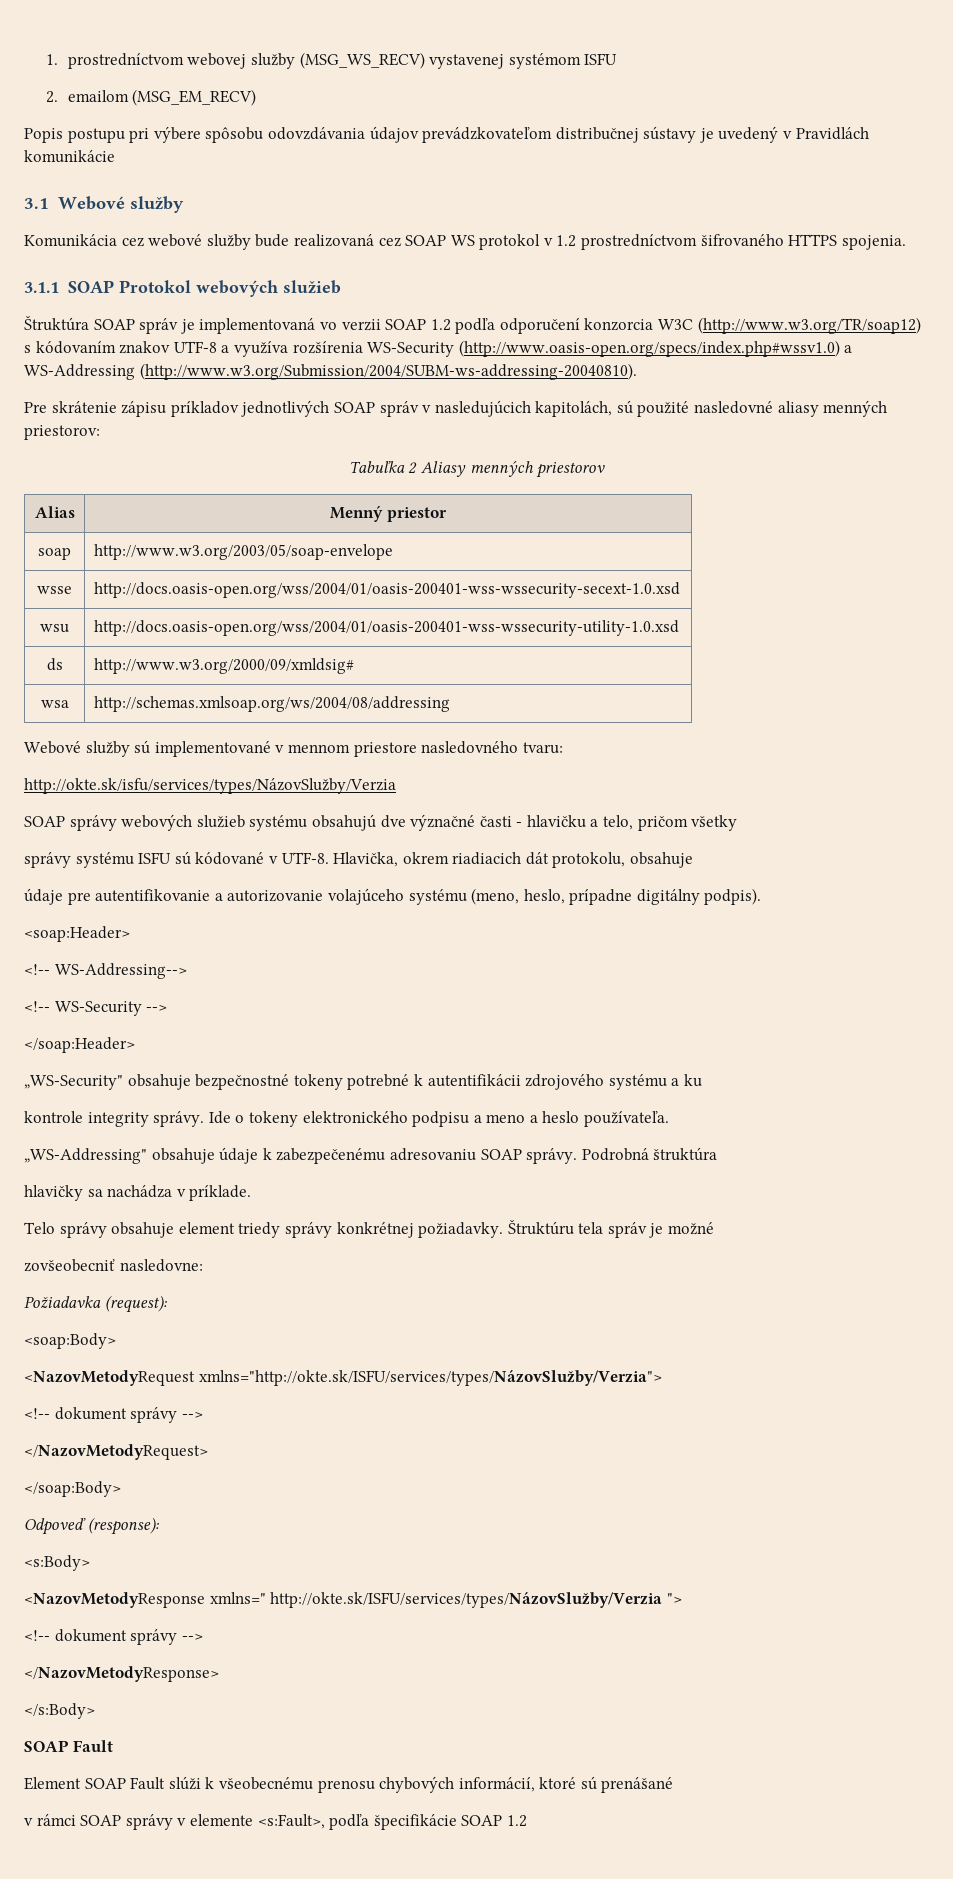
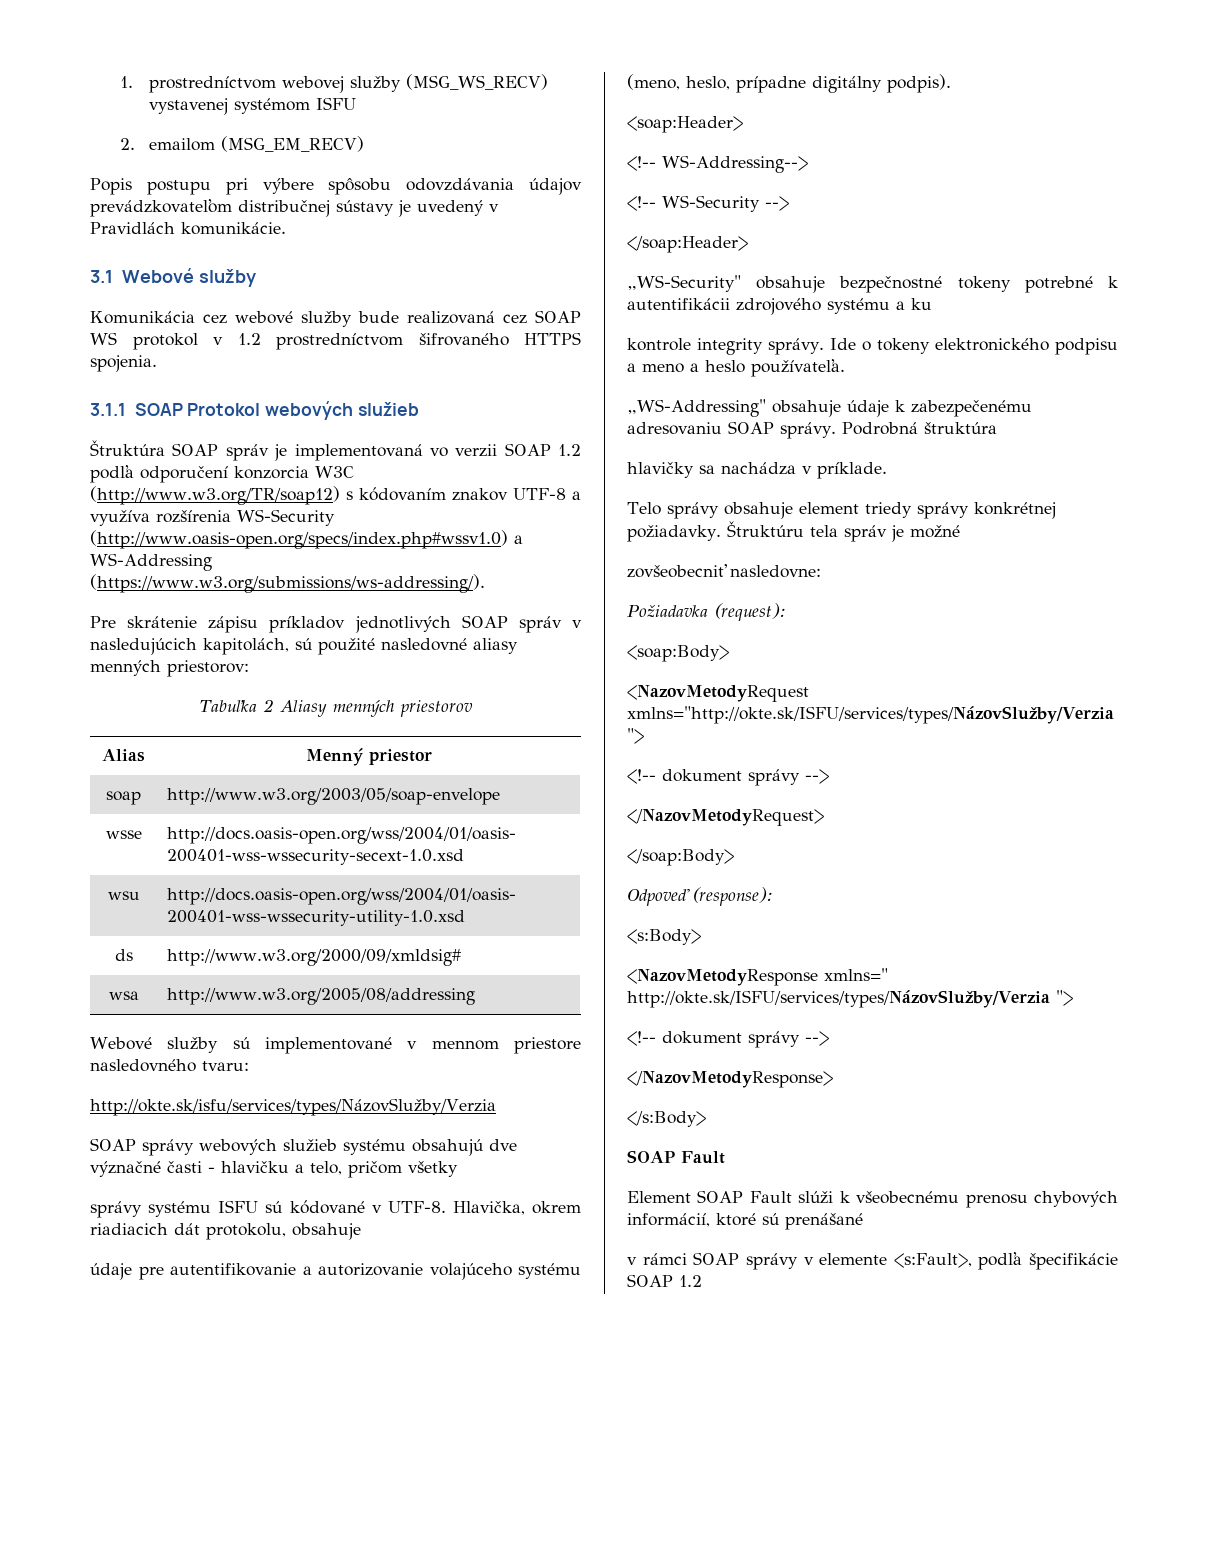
[24,150,115,163] komunikácie -> [181,222,286,235] komunikácie.
[139,363,637,380] (http://www.w3.org/Submission/2004/SUBM-ws-addressing-20040810). -> [90,574,485,593] (https://www.w3.org/submissions/ws-addressing/).
[93,696,450,712] http://schemas.xmlsoap.org/ws/2004/08/addressing -> [167,988,476,1005] http://www.w3.org/2005/08/addressing

